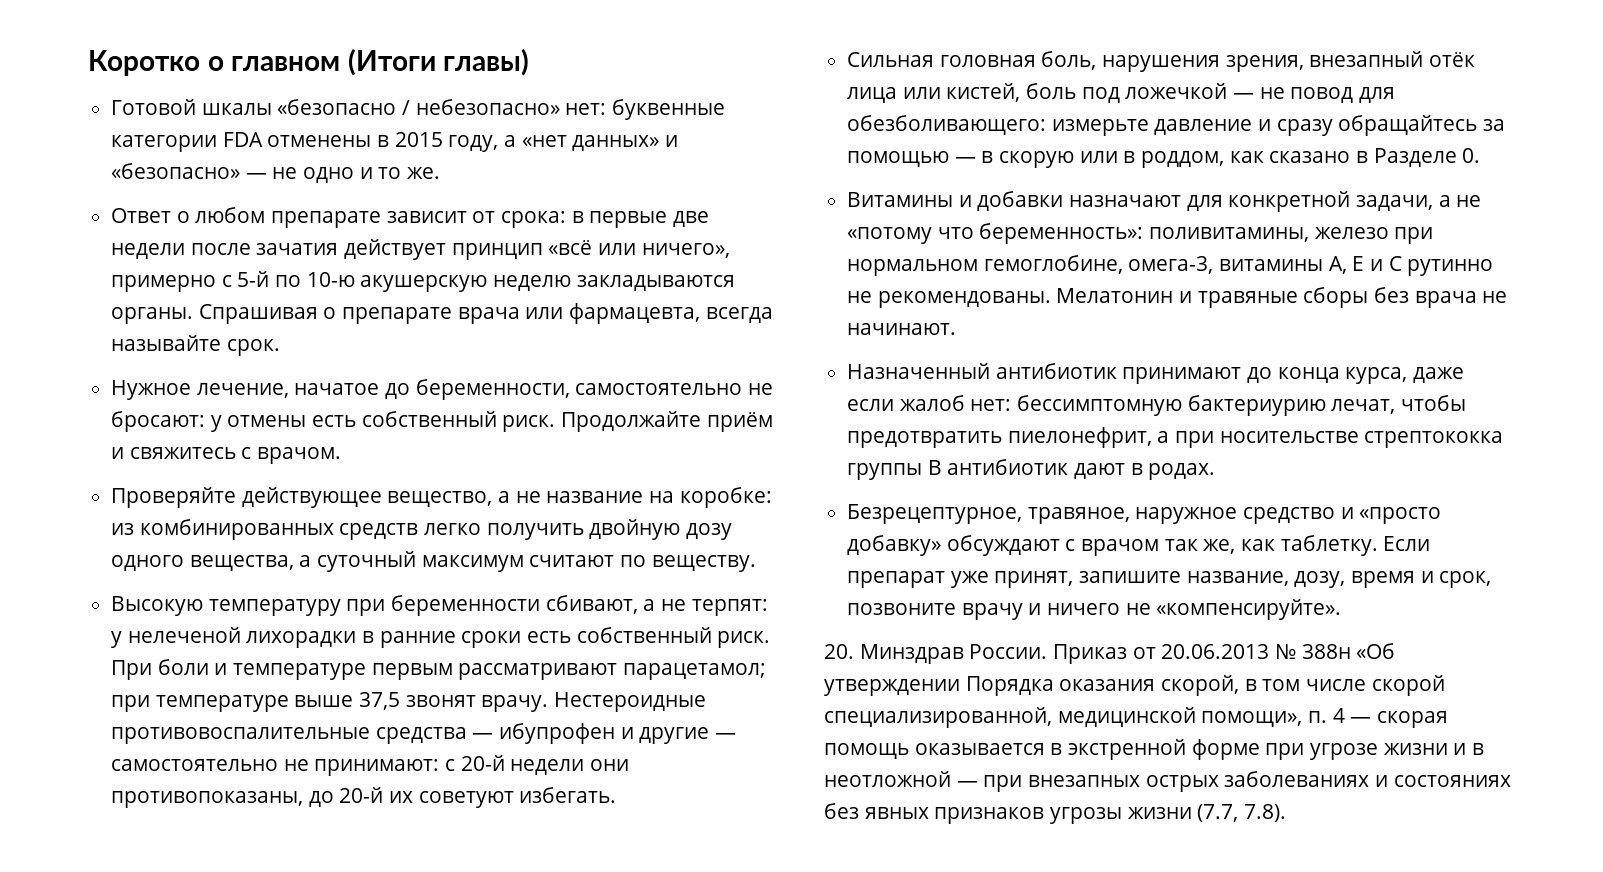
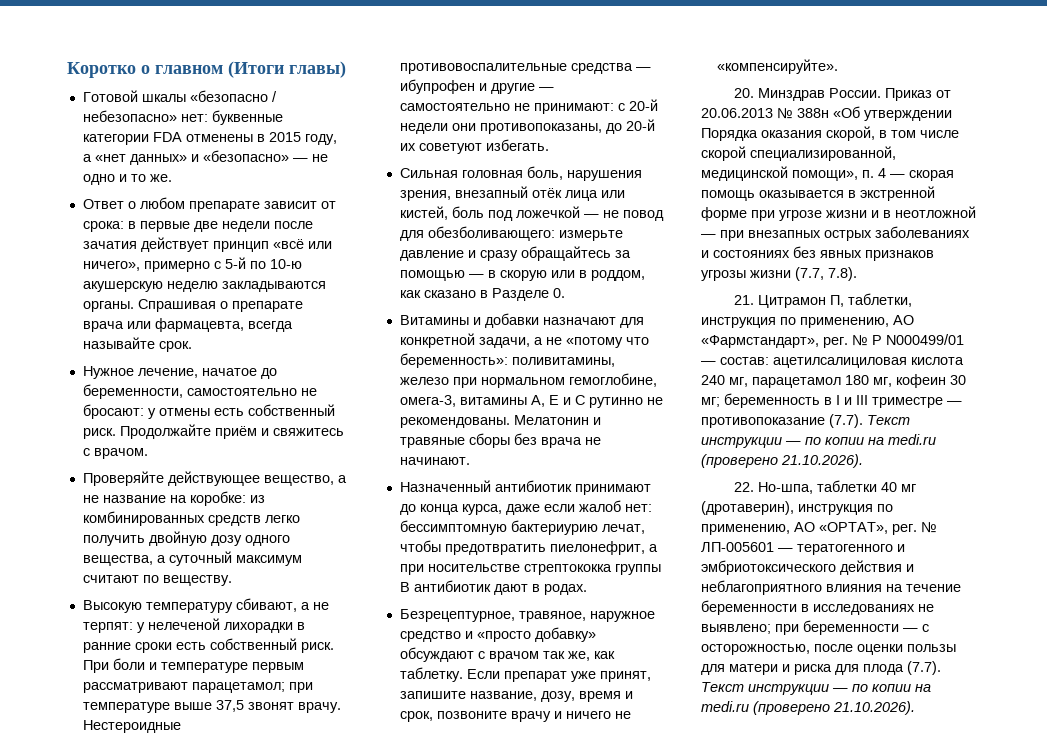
[346,595,541,616] при беременности -> (233, 607) none
(1287, 813) none -> [733,293,912,308] [701,315,914,328] [701,334,964,348] [701,357,964,368] [701,374,966,388] [701,393,962,408] [701,414,910,428] [701,434,936,448] [701,454,863,468] [733,480,916,494] [701,501,893,515] [701,522,937,535] [701,542,905,555] [701,560,914,575] [701,580,961,595] [701,600,934,615] [701,620,929,635] [701,644,956,655] [701,661,941,675] [701,682,931,695] [701,701,915,715] // 21. Цитрамон П, таблетки, инструкция по применению, АО «Фармстандарт», рег. № Р N000499/01 — состав: ацетилсалициловая кислота 240 мг, парацетамол 180 мг, кофеин 30 мг; беременность в I и III триместре — противопоказание (7.7). Текст инструкции — по копии на medi.ru (проверено 21.10.2026). // 22. Но-шпа, таблетки 40 мг (дротаверин), инструкция по применению, АО «ОРТАТ», рег. № ЛП-005601 — тератогенного и эмбриотоксического действия и неблагоприятного влияния на течение беременности в исследованиях не выявлено; при беременности — с осторожностью, после оценки пользы для матери и риска для плода (7.7). Текст инструкции — по копии на medi.ru (проверено 21.10.2026).

